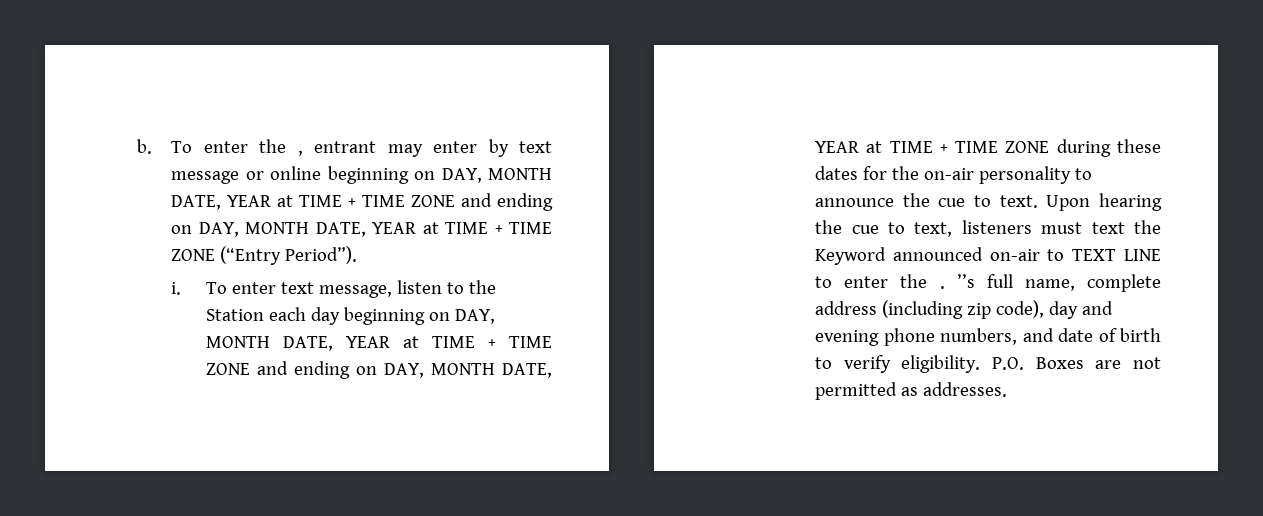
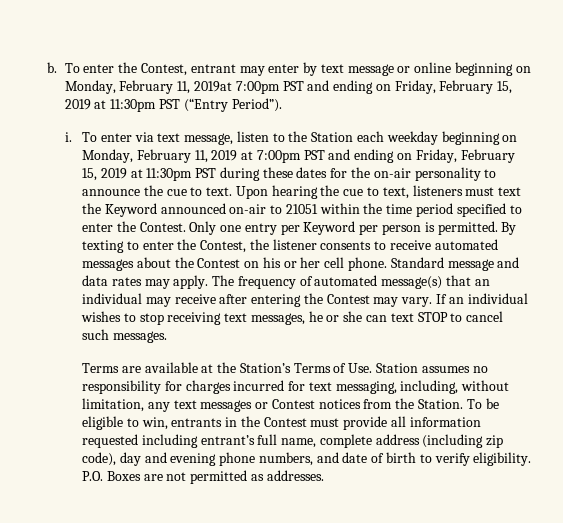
[297,150,303,156] , -> [141,63,188,76] Contest,
[441,168,552,183] [171,193,553,211] [171,222,553,237] [171,249,216,261] DAY, MONTH DATE, YEAR at TIME + TIME ZONE and ending on DAY, MONTH DATE, YEAR at TIME + TIME ZONE -> [64,80,513,94] [64,99,181,112] Monday, February 11, 2019at 7:00pm PST and ending on Friday, February 15, 2019 at 11:30pm PST
(277, 288) none -> [134,132,154,142] via
[311,307,496,325] [206,336,552,351] [206,361,552,379] [815,141,1050,153] day beginning on DAY, MONTH DATE, YEAR at TIME + TIME ZONE and ending on DAY, MONTH DATE, YEAR at TIME + TIME ZONE -> [386,131,518,145] [82,149,515,163] [82,168,217,181] weekday beginning on Monday, February 11, 2019 at 7:00pm PST and ending on Friday, February 15, 2019 at 11:30pm PST
[1072,249,1161,261] [815,274,975,289] TEXT LINE to enter the . ’’s -> [285,203,522,217] [82,221,517,235] [82,239,498,253] [82,257,520,271] [82,275,490,289] [82,293,528,307] [81,311,504,325] [82,329,167,343] [82,362,488,373] [82,380,510,394] [82,398,499,412] [82,416,481,430] [82,434,255,448] 21051 within the time period specified to enter the Contest. Only one entry per Keyword per person is permitted. By texting to enter the Contest, the listener consents to receive automated messages about the Contest on his or her cell phone. Standard message and data rates may apply. The frequency of automated message(s) that an individual may receive after entering the Contest may vary. If an individual wishes to stop receiving text messages, he or she can text STOP to cancel such messages. // Terms are available at the Station’s Terms of Use. Station assumes no responsibility for charges incurred for text messaging, including, without limitation, any text messages or Contest notices from the Station. To be eligible to win, entrants in the Contest must provide all information requested including entrant’s

